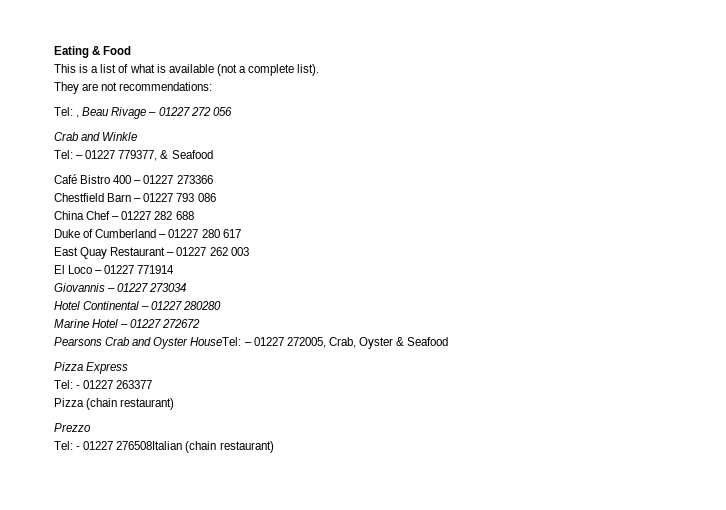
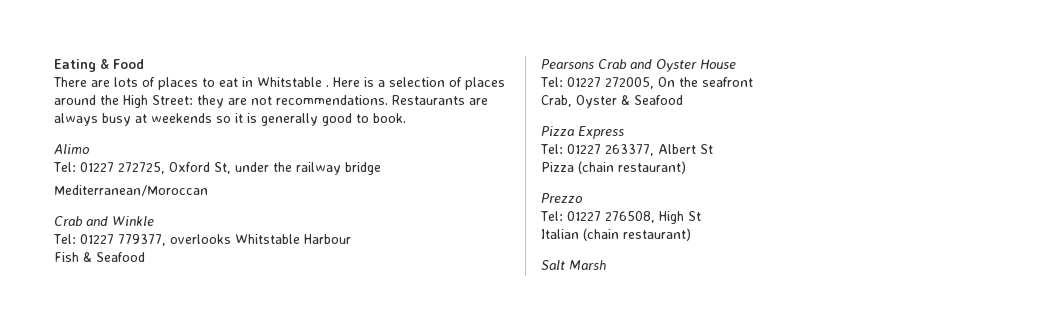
[54,64,320,76] [54,82,213,94] [54,107,232,119] This is a list of what is available (not a complete list). // They are not recommendations: // Tel: , Beau Rivage – 01227 272 056 -> [53,77,505,90] [54,95,488,108] [54,113,406,126] [54,144,90,154] [53,162,381,175] [54,185,208,196] There are lots of places to eat in Whitstable . Here is a selection of places around the High Street: they are not recommendations. Restaurants are always busy at weekends so it is generally good to book. // Alimo // Tel: 01227 272725, Oxford St, under the railway bridge // Mediterranean/Moroccan
[76,155,84,159] – -> (76, 239) none
[160,150,213,159] [54,174,213,184] [54,193,216,202] [54,211,194,220] [54,229,241,238] [54,247,249,259] [54,265,175,274] [54,283,187,292] [54,301,222,310] [54,319,201,328] [54,337,326,349] & Seafood // Café Bistro 400 – 01227 273366 // Chestfield Barn – 01227 793 086 // China Chef – 01227 282 688 // Duke of Cumberland – 01227 280 617 // East Quay Restaurant – 01227 262 003 // El Loco – 01227 771914 // Giovannis – 01227 273034 // Hotel Continental – 01227 280280 // Marine Hotel – 01227 272672 // Pearsons Crab and Oyster HouseTel: – 01227 272005, -> [169,234,351,244] [54,252,145,262] [541,59,736,72] [540,77,753,89] overlooks Whitstable Harbour // Fish & Seafood // Pearsons Crab and Oyster House // Tel: 01227 272005, On the seafront //
[76,380,153,389] - 01227 263377 -> [566,144,713,156] 01227 263377, Albert St
[76,441,274,453] - 01227 276508Italian (chain restaurant) -> [566,211,701,224] [541,228,691,241] [541,260,606,270] 01227 276508, High St // Italian (chain restaurant) // Salt Marsh

